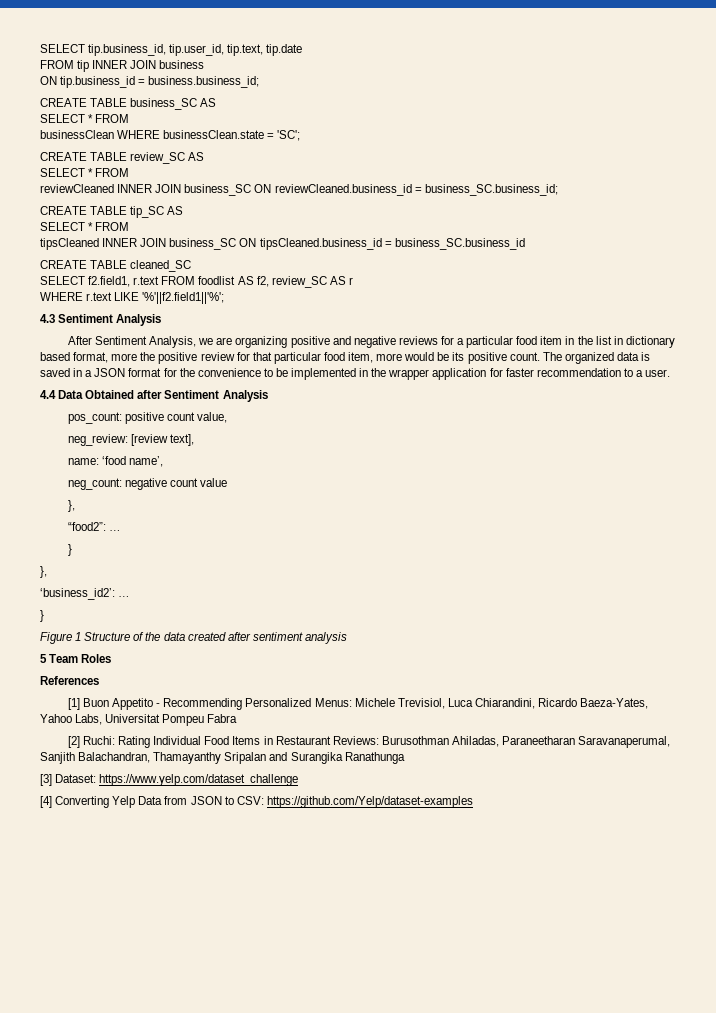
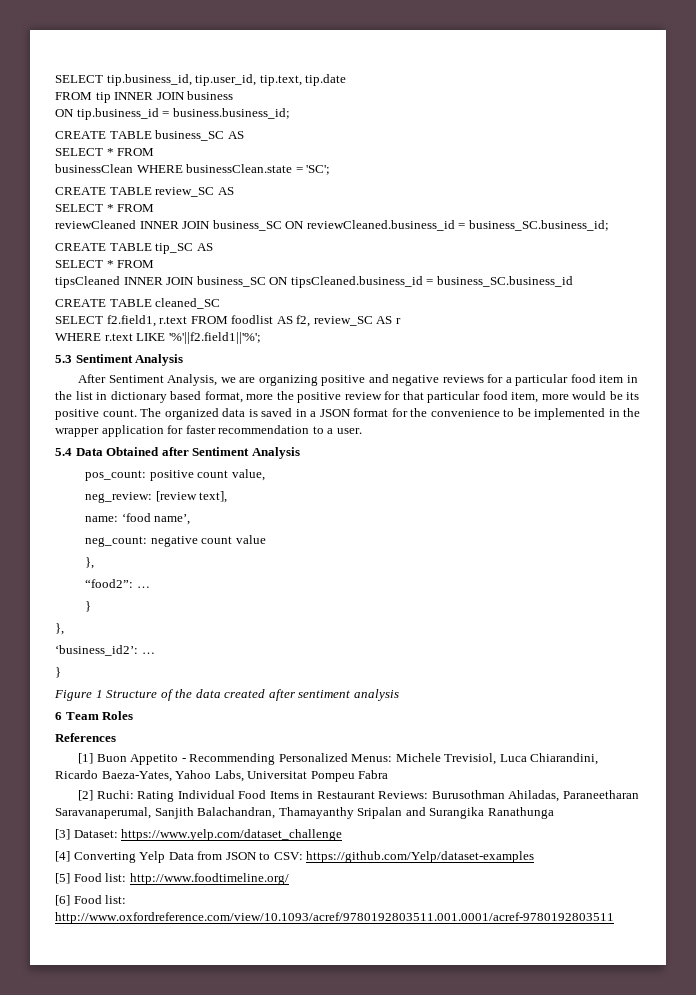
[40,314,55,323] 4.3 -> [55,355,72,363] 5.3
[40,390,56,399] 4.4 -> [55,448,72,456] 5.4
[40,654,47,663] 5 -> [55,712,62,720] 6
(473, 802) none -> [55,873,289,885] [55,895,127,906] [55,912,614,924] // [5] Food list: http://www.foodtimeline.org/ // [6] Food list: http://www.oxfordreference.com/view/10.1093/acref/9780192803511.001.0001/acref-9780192803511

